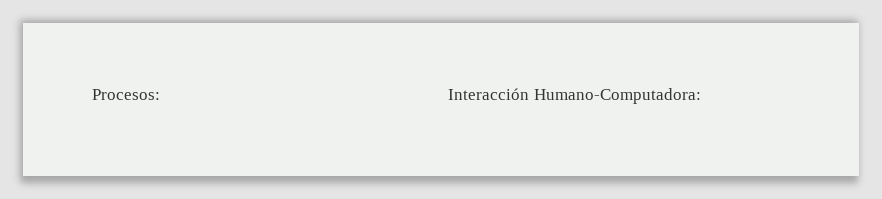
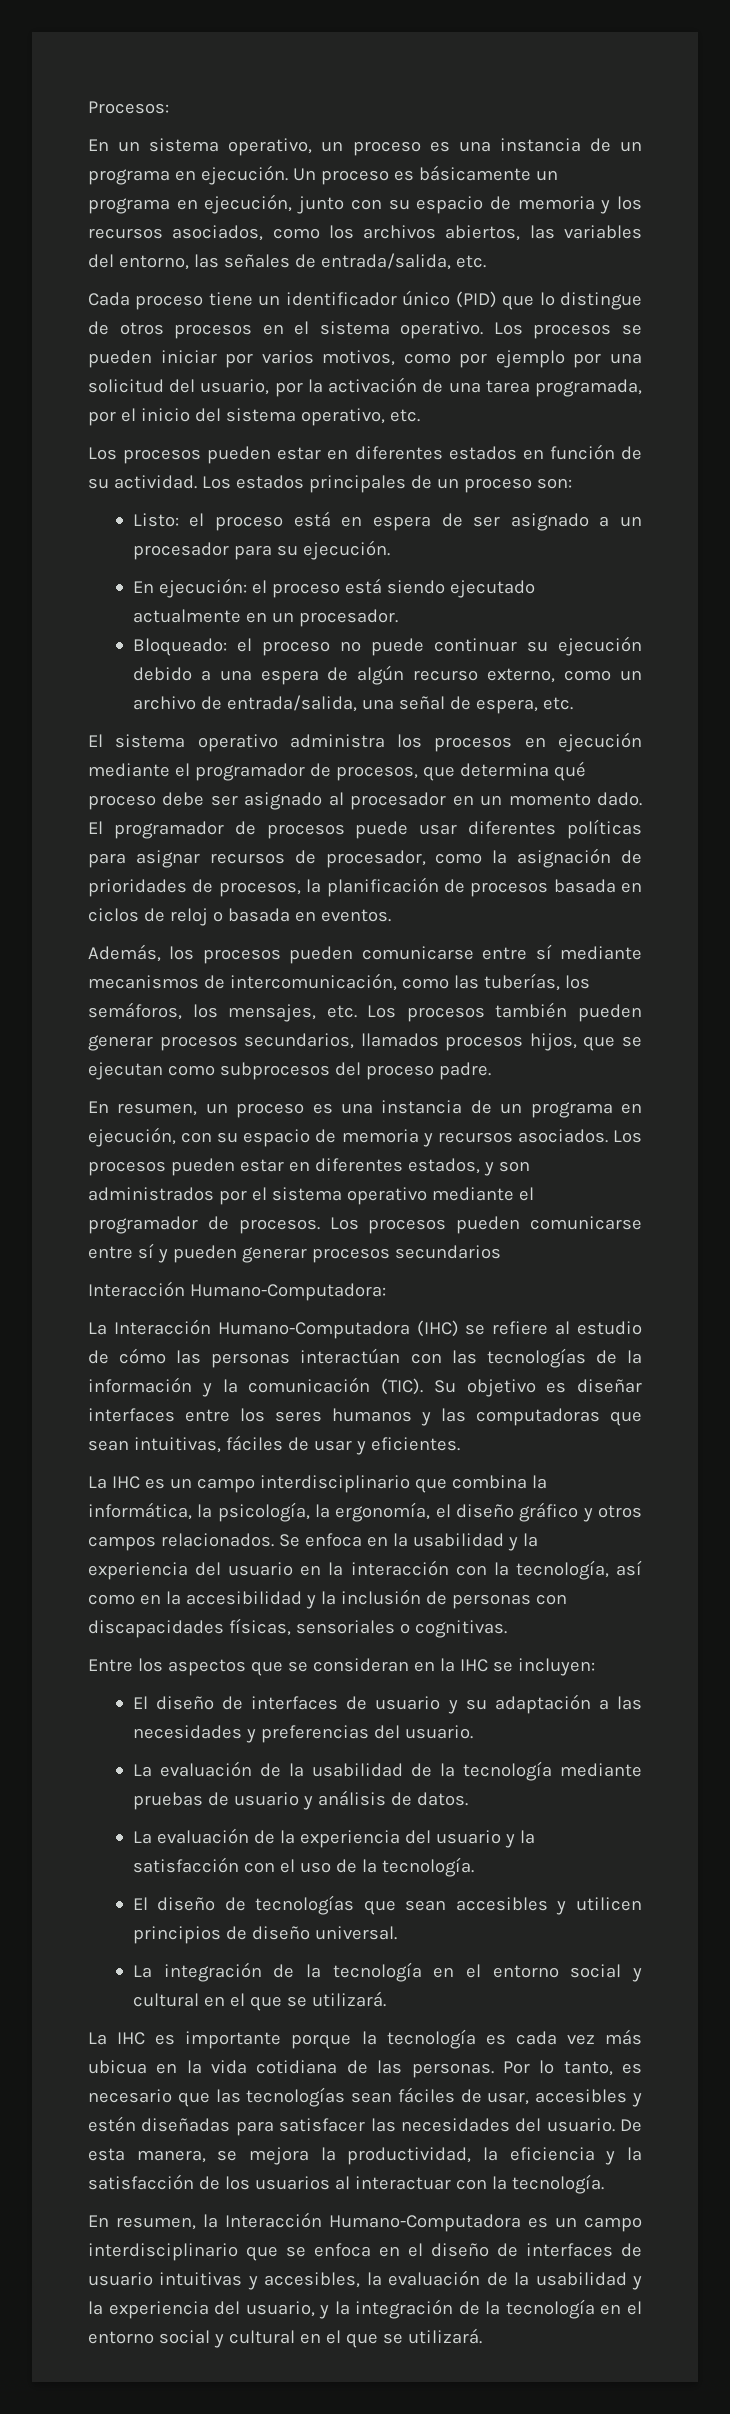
[448,88,701,104] Interacción Humano-Computadora: -> [88,138,643,156] [88,165,558,185] [88,194,642,214] [88,225,642,241] [88,253,486,270] [88,290,642,310] [88,321,642,339] [88,350,642,368] [88,377,642,397] [88,408,420,426] [88,444,642,464] [88,475,572,493] [132,511,642,531] [132,540,390,560] [132,578,535,598] [132,609,398,627] [132,636,642,656] [132,665,642,685] [132,695,573,714] [88,732,642,752] [88,761,586,781] [88,792,642,810] [88,819,642,839] [88,848,642,868] [88,877,642,897] [88,908,391,926] [88,944,642,964] [88,973,590,991] [88,1002,642,1022] [88,1033,642,1051] [88,1062,491,1080] [88,1100,642,1118] [88,1127,642,1147] [88,1158,530,1176] [88,1187,534,1205] [88,1216,642,1234] [88,1243,501,1263] [88,1281,386,1301] [88,1319,642,1339] [88,1348,642,1368] [88,1377,642,1397] [88,1408,642,1426] [88,1435,460,1455] [88,1475,547,1493] [88,1502,642,1522] [88,1533,538,1551] [88,1560,642,1580] [88,1589,567,1609] [88,1618,507,1638] [88,1658,595,1676] [132,1694,642,1714] [132,1725,473,1743] [132,1761,642,1781] [132,1790,468,1810] [132,1828,535,1848] [132,1857,474,1877] [132,1895,642,1915] [132,1926,397,1944] [132,1962,642,1982] [132,1991,386,2011] [88,2029,643,2049] [88,2060,643,2078] [88,2087,642,2107] [88,2116,642,2136] [88,2147,642,2165] [88,2174,604,2194] [88,2212,642,2232] [88,2243,642,2261] [88,2270,643,2290] [88,2299,642,2319] [88,2328,482,2348] En un sistema operativo, un proceso es una instancia de un programa en ejecución. Un proceso es básicamente un programa en ejecución, junto con su espacio de memoria y los recursos asociados, como los archivos abiertos, las variables del entorno, las señales de entrada/salida, etc. // Cada proceso tiene un identificador único (PID) que lo distingue de otros procesos en el sistema operativo. Los procesos se pueden iniciar por varios motivos, como por ejemplo por una solicitud del usuario, por la activación de una tarea programada, por el inicio del sistema operativo, etc. // Los procesos pueden estar en diferentes estados en función de su actividad. Los estados principales de un proceso son: // Listo: el proceso está en espera de ser asignado a un procesador para su ejecución. // En ejecución: el proceso está siendo ejecutado actualmente en un procesador. // Bloqueado: el proceso no puede continuar su ejecución debido a una espera de algún recurso externo, como un archivo de entrada/salida, una señal de espera, etc. // El sistema operativo administra los procesos en ejecución mediante el programador de procesos, que determina qué proceso debe ser asignado al procesador en un momento dado. El programador de procesos puede usar diferentes políticas para asignar recursos de procesador, como la asignación de prioridades de procesos, la planificación de procesos basada en ciclos de reloj o basada en eventos. // Además, los procesos pueden comunicarse entre sí mediante mecanismos de intercomunicación, como las tuberías, los semáforos, los mensajes, etc. Los procesos también pueden generar procesos secundarios, llamados procesos hijos, que se ejecutan como subprocesos del proceso padre. // En resumen, un proceso es una instancia de un programa en ejecución, con su espacio de memoria y recursos asociados. Los procesos pueden estar en diferentes estados, y son administrados por el sistema operativo mediante el programador de procesos. Los procesos pueden comunicarse entre sí y pueden generar procesos secundarios // Interacción Humano-Computadora: // La Interacción Humano-Computadora (IHC) se refiere al estudio de cómo las personas interactúan con las tecnologías de la información y la comunicación (TIC). Su objetivo es diseñar interfaces entre los seres humanos y las computadoras que sean intuitivas, fáciles de usar y eficientes. // La IHC es un campo interdisciplinario que combina la informática, la psicología, la ergonomía, el diseño gráfico y otros campos relacionados. Se enfoca en la usabilidad y la experiencia del usuario en la interacción con la tecnología, así como en la accesibilidad y la inclusión de personas con discapacidades físicas, sensoriales o cognitivas. // Entre los aspectos que se consideran en la IHC se incluyen: // El diseño de interfaces de usuario y su adaptación a las necesidades y preferencias del usuario. // La evaluación de la usabilidad de la tecnología mediante pruebas de usuario y análisis de datos. // La evaluación de la experiencia del usuario y la satisfacción con el uso de la tecnología. // El diseño de tecnologías que sean accesibles y utilicen principios de diseño universal. // La integración de la tecnología en el entorno social y cultural en el que se utilizará. // La IHC es importante porque la tecnología es cada vez más ubicua en la vida cotidiana de las personas. Por lo tanto, es necesario que las tecnologías sean fáciles de usar, accesibles y estén diseñadas para satisfacer las necesidades del usuario. De esta manera, se mejora la productividad, la eficiencia y la satisfacción de los usuarios al interactuar con la tecnología. // En resumen, la Interacción Humano-Computadora es un campo interdisciplinario que se enfoca en el diseño de interfaces de usuario intuitivas y accesibles, la evaluación de la usabilidad y la experiencia del usuario, y la integración de la tecnología en el entorno social y cultural en el que se utilizará.

